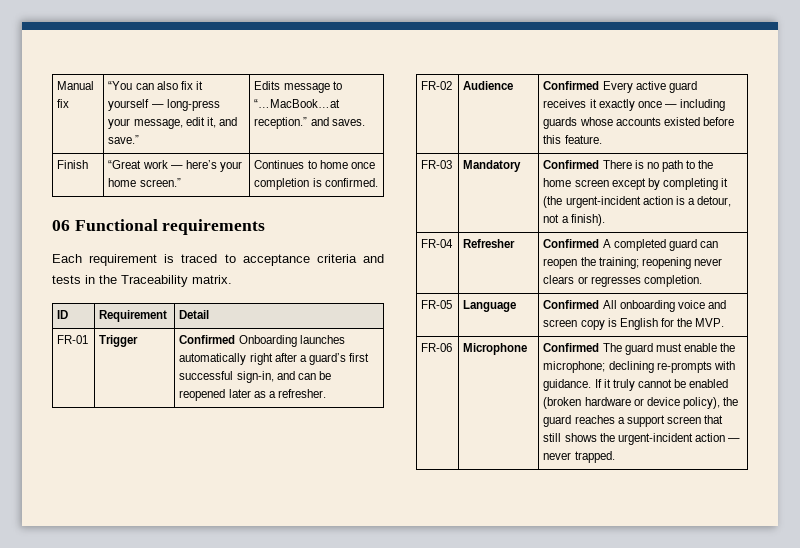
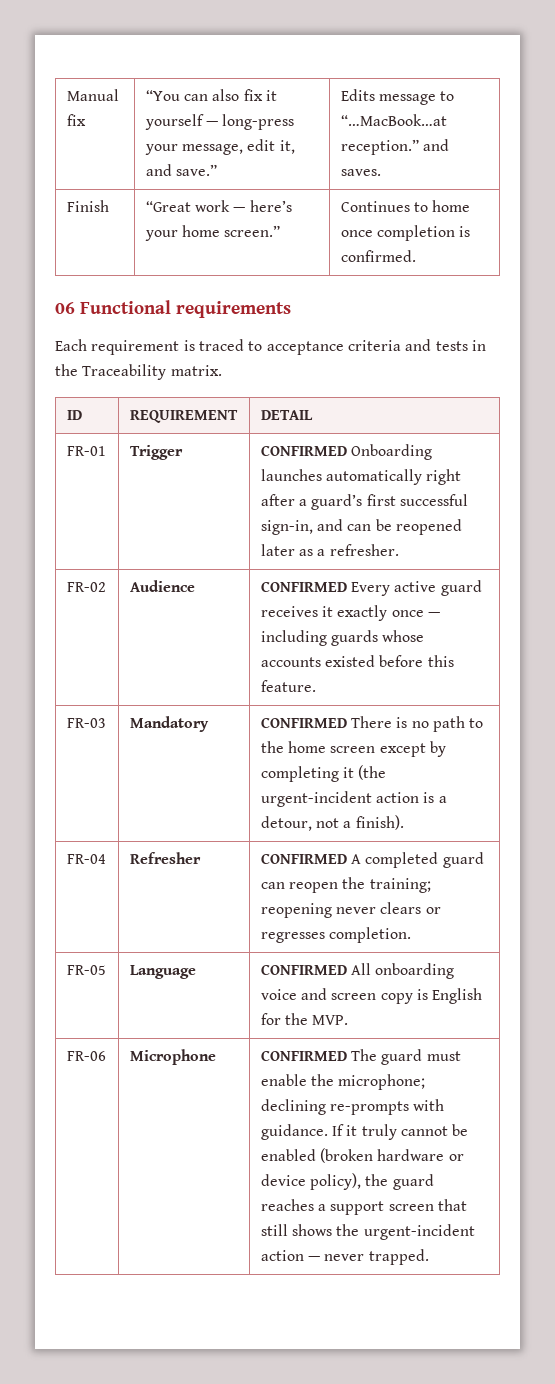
[99,310,168,322] [179,310,210,319] Requirement | Detail -> [129,410,238,423] [260,410,313,420] REQUIREMENT | DETAIL
[179,335,236,344] Confirmed -> [260,445,347,456] CONFIRMED
[543,81,600,90] Confirmed -> [260,581,347,592] CONFIRMED
[543,160,600,169] Confirmed -> [260,717,347,728] CONFIRMED
[543,239,600,248] Confirmed -> [260,853,347,864] CONFIRMED
[543,300,600,309] Confirmed -> [260,964,347,975] CONFIRMED
[543,343,600,352] Confirmed -> [260,1050,347,1061] CONFIRMED

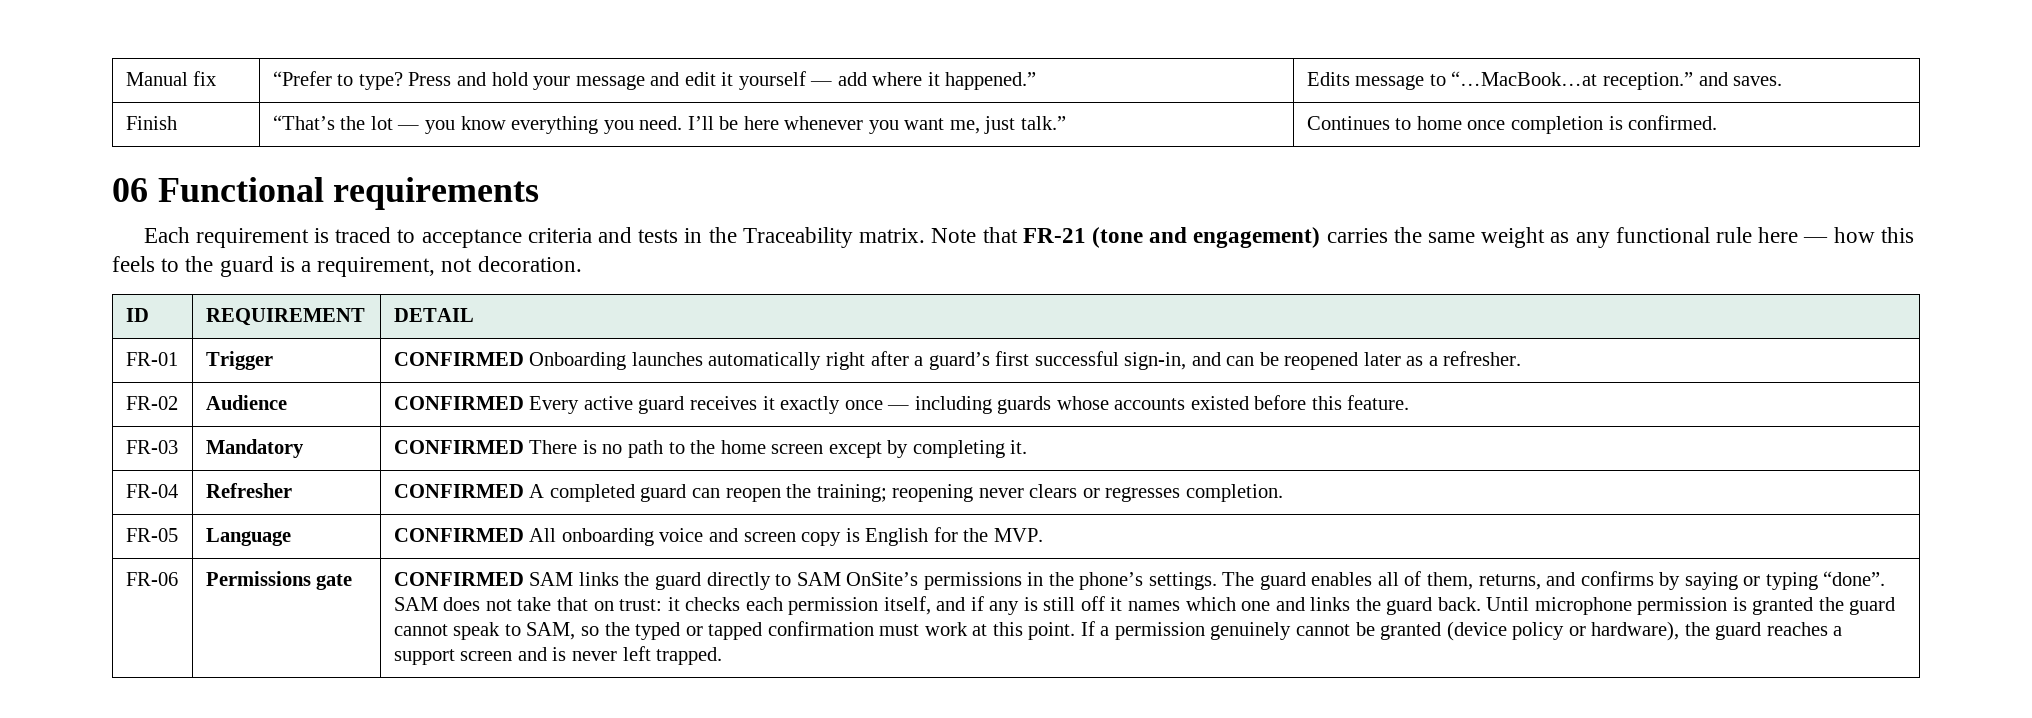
[145,89,277,101] [144,114,295,130] [144,139,295,155] [145,164,217,176] “You can also fix it yourself — long-press your message, edit it, and save.” -> [272,71,1037,90] “Prefer to type? Press and hold your message and edit it yourself — add where it happened.”
[145,200,292,212] [144,225,281,241] “Great work — here’s your home screen.” -> [272,115,1066,134] “That’s the lot — you know everything you need. I’ll be here whenever you want me, just talk.”
(222, 370) none -> [931,227,1914,248] [112,256,582,277] Note that FR-21 (tone and engagement) carries the same weight as any functional rule here — how this feels to the guard is a requirement, not decoration.
[342,765,387,780] [260,791,447,807] [260,815,404,831] it (the urgent-incident action is a detour, not a finish). -> [1010,440,1028,454] it.
[129,1049,216,1065] [260,1049,461,1065] [260,1074,426,1090] [260,1099,445,1115] [260,1124,469,1140] [260,1148,464,1163] [260,1173,361,1190] Microphone | CONFIRMED The guard must enable the microphone; declining re-prompts with guidance. If it truly cannot be enabled (broken hardware or device policy), -> [205,571,353,590] [393,571,1886,590] [393,596,1896,615] [393,621,1680,641] Permissions gate | CONFIRMED SAM links the guard directly to SAM OnSite’s permissions in the phone’s settings. The guard enables all of them, returns, and confirms by saying or typing “done”. SAM does not take that on trust: it checks each permission itself, and if any is still off it names which one and links the guard back. Until microphone permission is granted the guard cannot speak to SAM, so the typed or tapped confirmation must work at this point. If a permission genuinely cannot be granted (device policy or hardware),
[437,1199,467,1211] [260,1224,475,1240] [260,1250,365,1261] that still shows the urgent-incident action — never -> [517,646,651,661] and is never left

